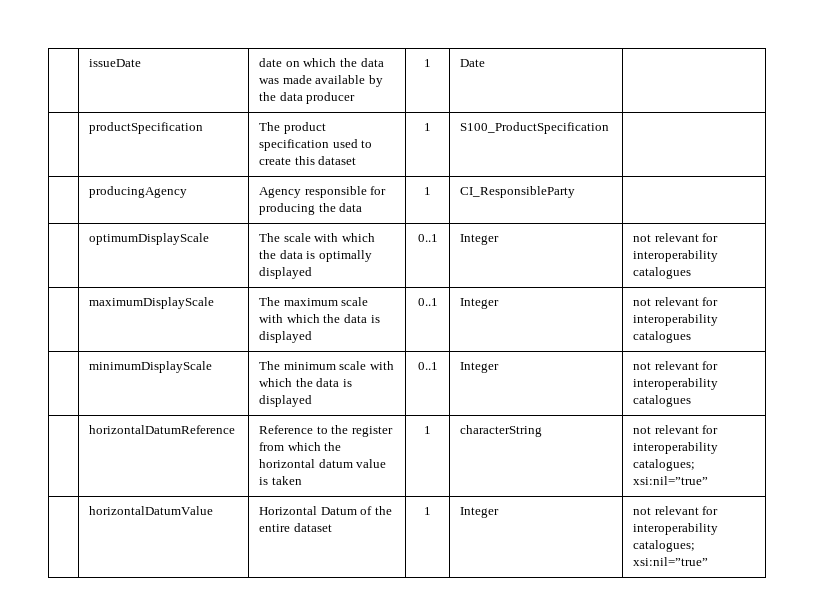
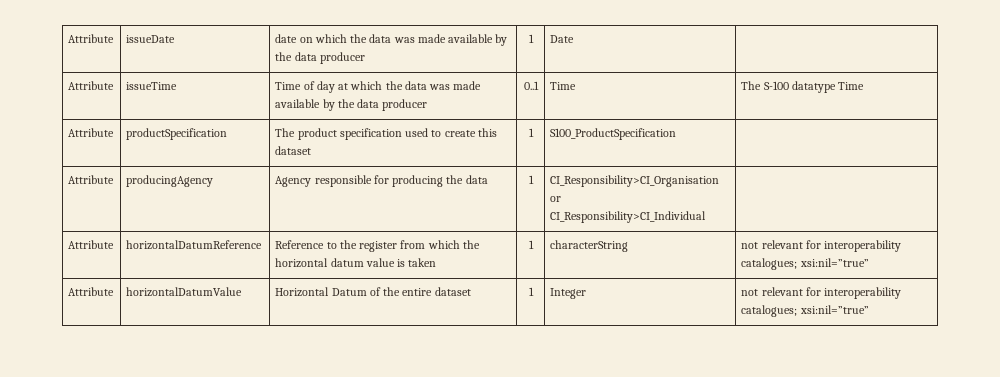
(89, 63) none -> [68,34,115,43] Attribute
(486, 63) none -> [68,81,115,90] [126,82,178,90] [275,81,482,93] [275,99,428,111] [523,81,539,90] [550,82,577,90] [741,81,865,93] [68,128,115,137] Attribute | issueTime | Time of day at which the data was made available by the data producer | 0..1 | Time | The S-100 datatype Time // Attribute
(610, 128) none -> [68,175,115,184] Attribute
[460,186,576,198] [89,233,210,245] [259,233,375,242] [259,250,372,262] [259,267,313,279] [417,234,438,242] [460,234,500,245] [633,233,719,242] [633,250,719,262] [633,267,692,279] [89,297,215,309] [259,297,369,306] [259,314,380,323] [259,331,313,343] [417,298,438,306] [460,298,500,309] [633,297,719,306] [633,314,719,326] [633,331,692,343] [89,361,213,373] [259,361,394,370] [259,378,352,387] [259,395,313,407] [417,362,438,370] [460,362,500,373] [633,361,719,370] [633,378,719,390] [633,395,692,407] CI_ResponsibleParty | // | optimumDisplayScale | The scale with which the data is optimally displayed | 0..1 | Integer | not relevant for interoperability catalogues // | maximumDisplayScale | The maximum scale with which the data is displayed | 0..1 | Integer | not relevant for interoperability catalogues // | minimumDisplayScale | The minimum scale with which the data is displayed | 0..1 | Integer | not relevant for interoperability catalogues // -> [550,175,720,187] [550,196,562,202] [550,211,707,223] [68,240,115,249] CI_Responsibility>CI_Organisation or // CI_Responsibility>CI_Individual | // Attribute
(709, 480) none -> [68,287,115,296] Attribute

